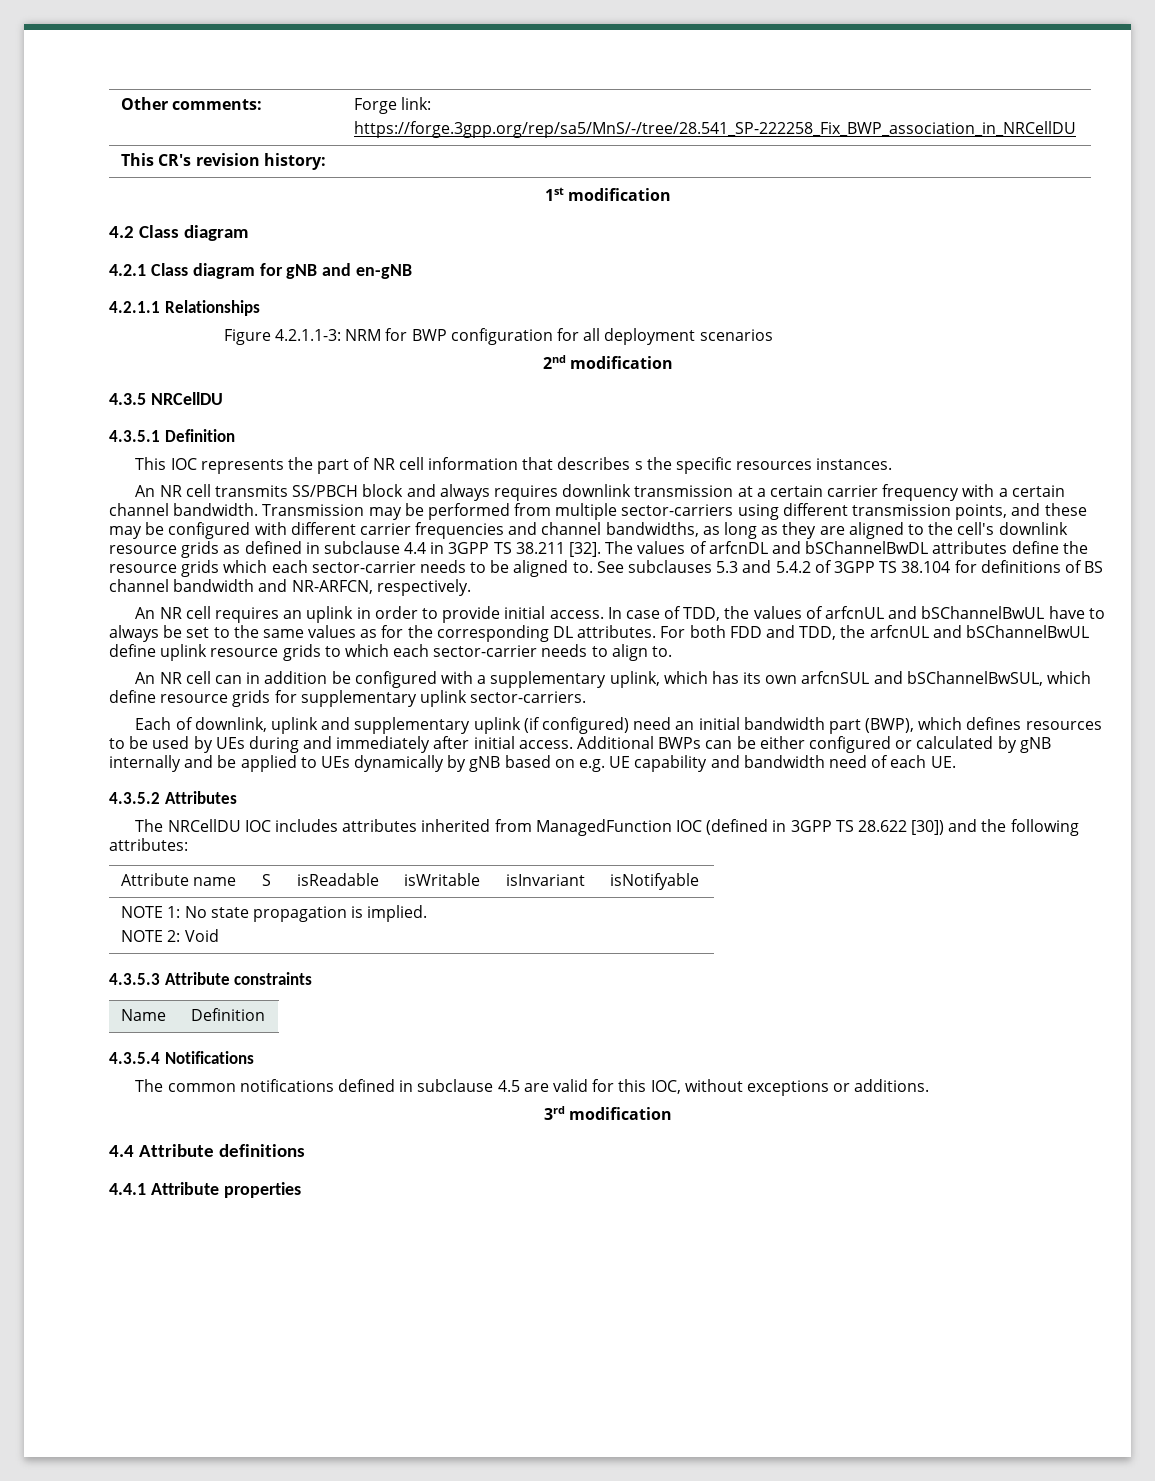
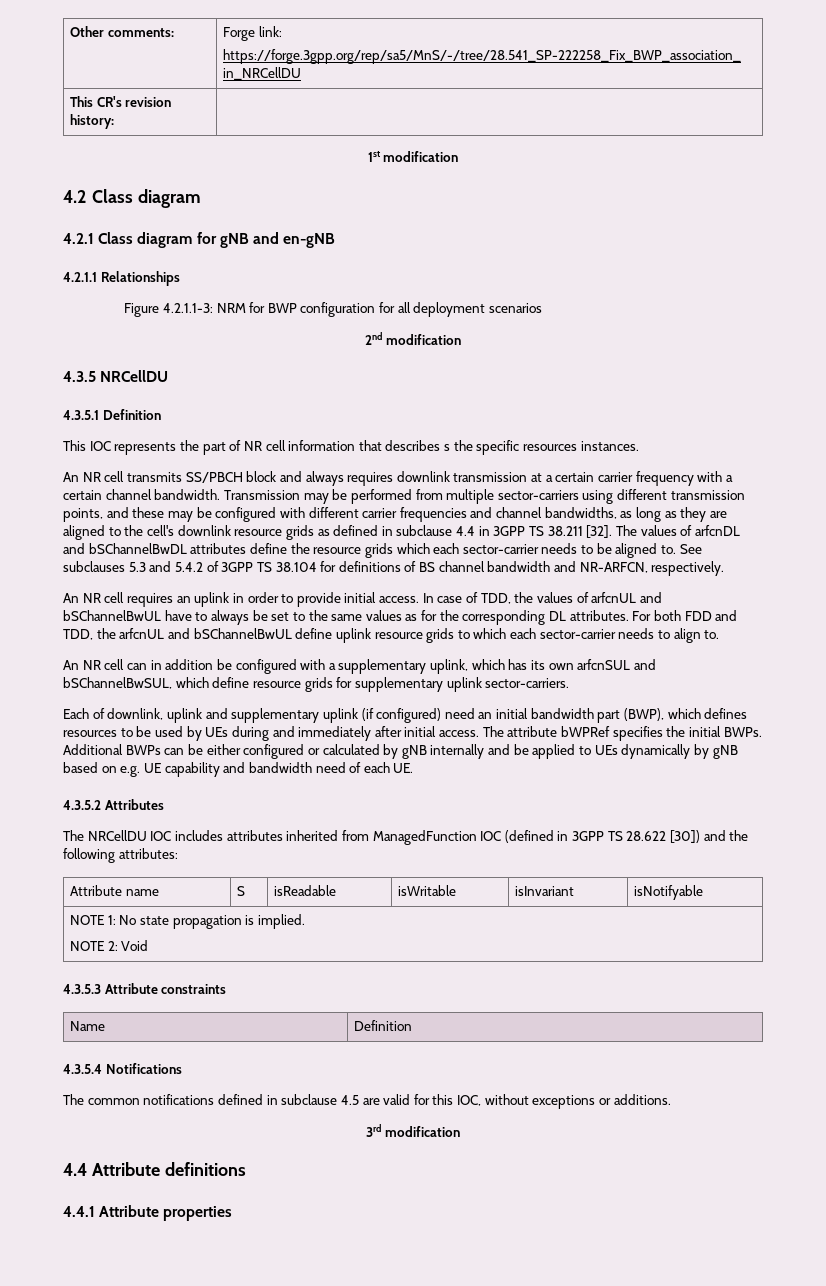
(573, 744) none -> [482,726,762,741] The attribute bWPRef specifies the initial BWPs.

